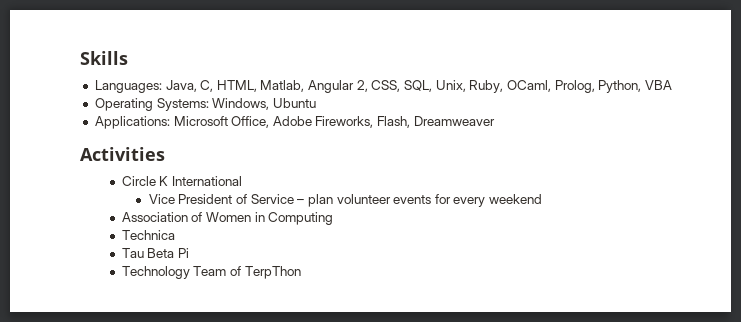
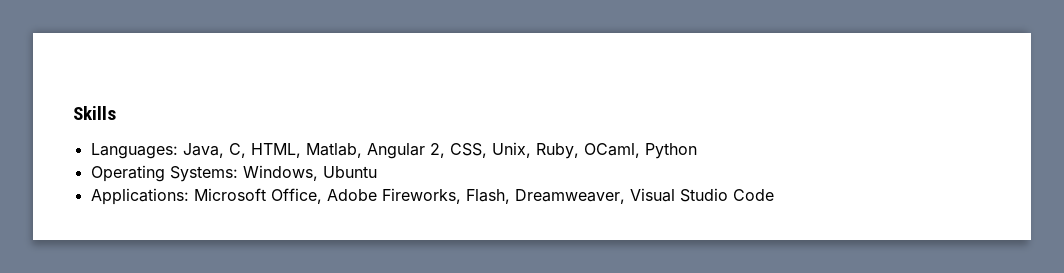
[404,80,433,92] SQL, -> (487, 150) none
[554,80,672,93] Prolog, Python, VBA -> [644,143,697,159] Python
[413,116,495,126] [80,147,165,161] [121,176,243,186] [148,194,543,207] [121,212,334,225] [121,230,175,240] [121,248,190,258] [121,266,301,279] Dreamweaver // Activities // Circle K International // Vice President of Service – plan volunteer events for every weekend // Association of Women in Computing // Technica // Tau Beta Pi // Technology Team of TerpThon -> [514,188,774,204] Dreamweaver, Visual Studio Code

